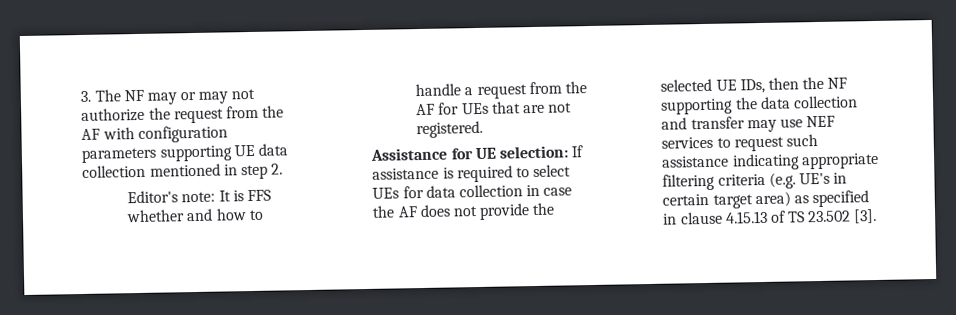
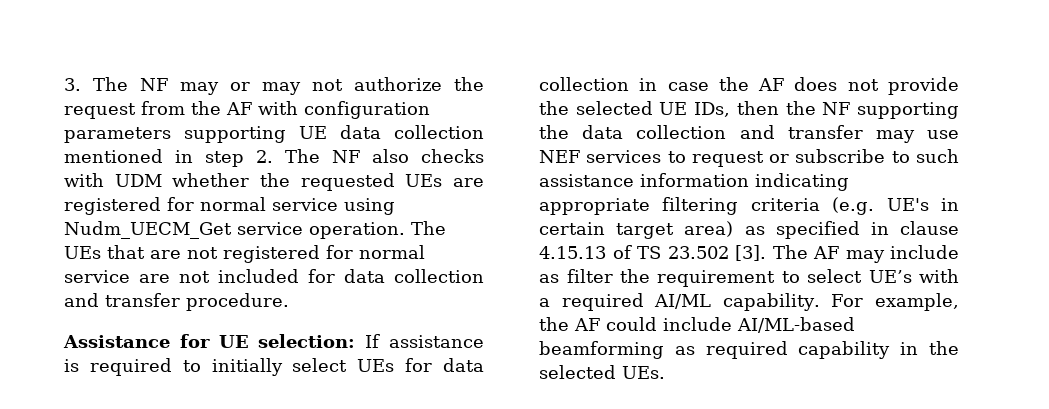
[127,189,271,204] [126,208,264,223] [415,81,587,100] [416,101,573,116] [416,120,484,139] // Editor's note: It is FFS whether and how to handle a request from the AF for UEs that are not registered. -> [285,149,485,163] [64,173,484,191] [64,197,396,215] [64,221,447,239] [64,245,426,263] [64,269,484,283] [64,293,290,311] The NF also checks with UDM whether the requested UEs are registered for normal service using Nudm_UECM_Get service operation. The UEs that are not registered for normal service are not included for data collection and transfer procedure.
(530, 172) none -> [211,358,283,376] initially
(784, 144) none -> [769,149,910,163] or subscribe to
(730, 161) none -> [640,173,750,187] information
(878, 216) none -> [772,245,959,263] [539,269,959,287] [539,293,959,311] [539,317,856,333] [539,341,959,359] [539,365,666,379] The AF may include as filter the requirement to select UE’s with a required AI/ML capability. For example, the AF could include AI/ML-based beamforming as required capability in the selected UEs.

